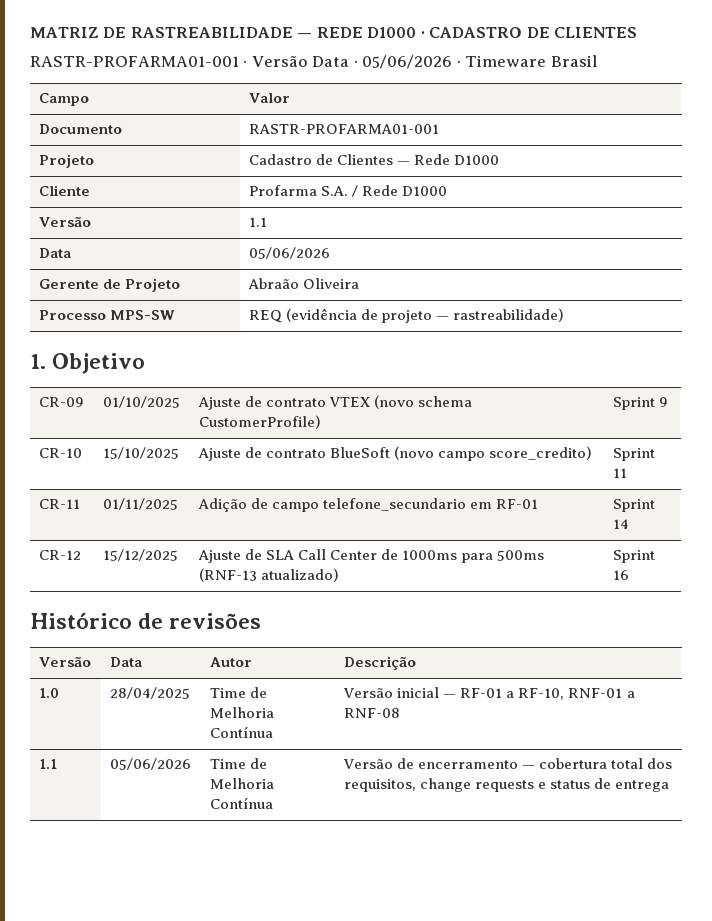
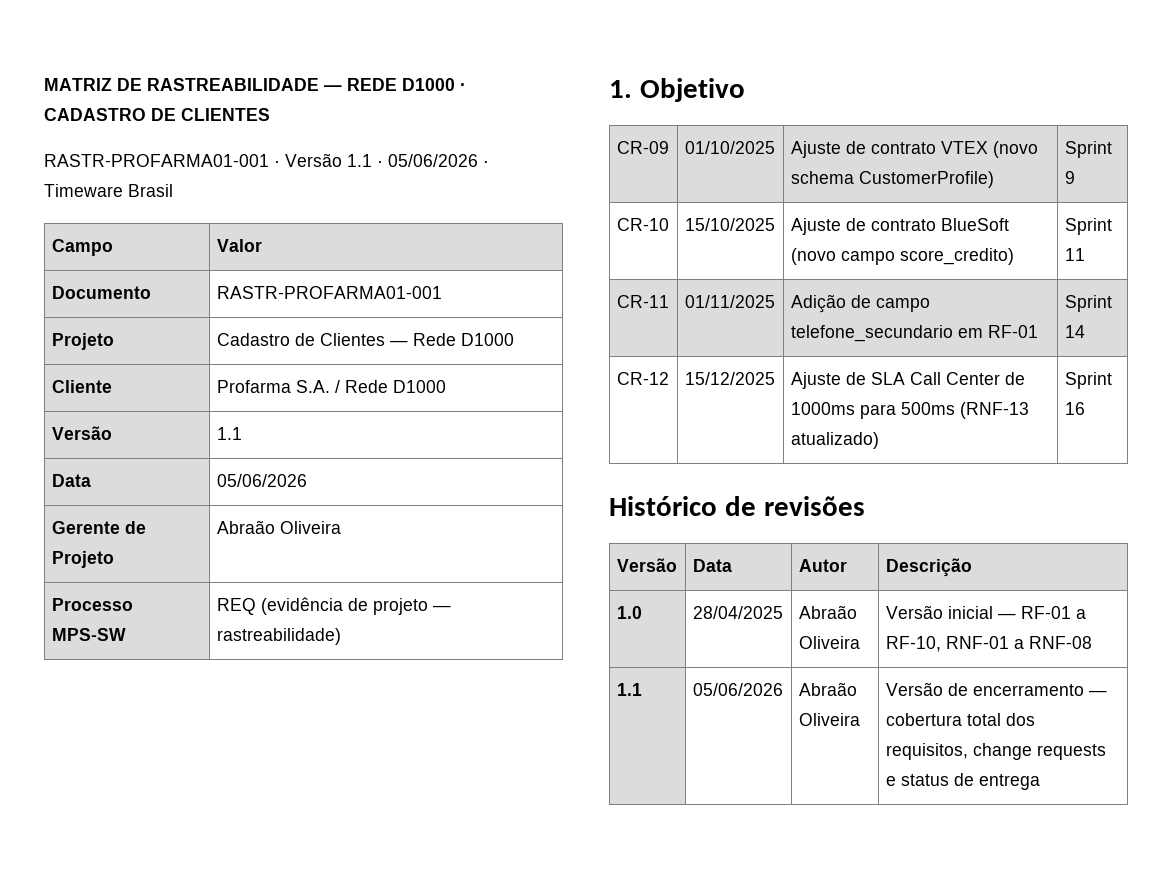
[312,56,350,67] Data -> [347,154,372,167] 1.1
[210,687,268,698] [210,707,275,718] [210,726,274,738] Time de Melhoria Contínua -> [798,605,857,619] [798,636,860,649] Abraão Oliveira
[210,758,268,769] [210,778,275,789] [210,797,274,809] Time de Melhoria Contínua -> [798,682,857,696] [798,713,860,726] Abraão Oliveira

